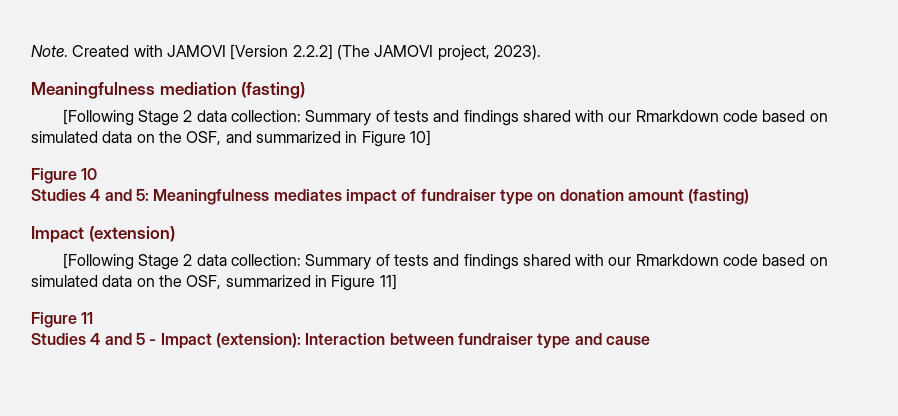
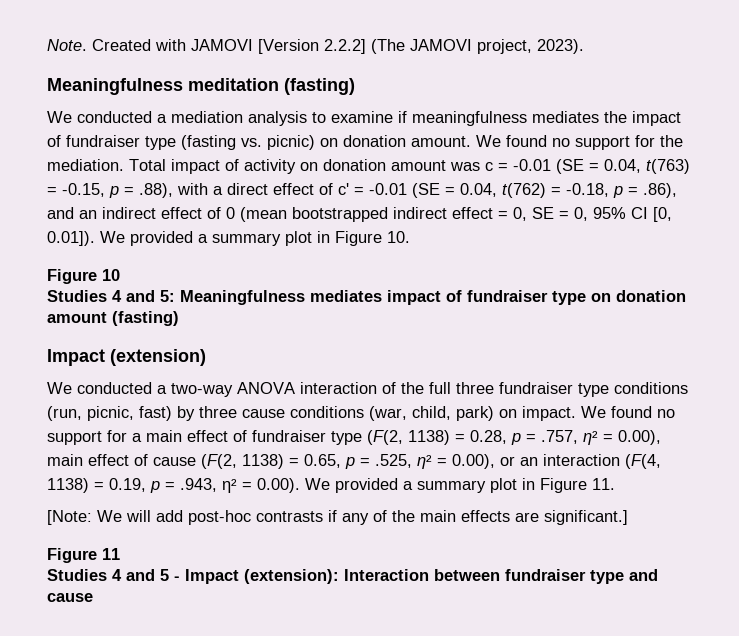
[159,82,306,99] [62,109,828,126] [31,130,431,147] mediation (fasting) // [Following Stage 2 data collection: Summary of tests and findings shared with our Rmarkdown code based on simulated data on the OSF, and summarized in Figure 10] -> [188,78,355,95] [47,111,681,126] [47,135,683,150] [47,159,690,174] [47,183,677,198] [47,207,672,222] [47,231,410,246] meditation (fasting) // We conducted a mediation analysis to examine if meaningfulness mediates the impact of fundraiser type (fasting vs. picnic) on donation amount. We found no support for the mediation. Total impact of activity on donation amount was c = -0.01 (SE = 0.04, t(763) = -0.15, p = .88), with a direct effect of c' = -0.01 (SE = 0.04, t(762) = -0.18, p = .86), and an indirect effect of 0 (mean bootstrapped indirect effect = 0, SE = 0, 95% CI [0, 0.01]). We provided a summary plot in Figure 10.
[62,253,828,270] [31,274,397,291] [Following Stage 2 data collection: Summary of tests and findings shared with our Rmarkdown code based on simulated data on the OSF, summarized in Figure 11] -> [47,382,688,397] [47,406,675,421] [47,430,661,445] [47,454,661,469] [47,478,615,493] [47,510,628,525] We conducted a two-way ANOVA interaction of the full three fundraiser type conditions (run, picnic, fast) by three cause conditions (war, child, park) on impact. We found no support for a main effect of fundraiser type (F(2, 1138) = 0.28, p = .757, η² = 0.00), main effect of cause (F(2, 1138) = 0.65, p = .525, η² = 0.00), or an interaction (F(4, 1138) = 0.19, p = .943, η² = 0.00). We provided a summary plot in Figure 11. // [Note: We will add post-hoc contrasts if any of the main effects are significant.]

